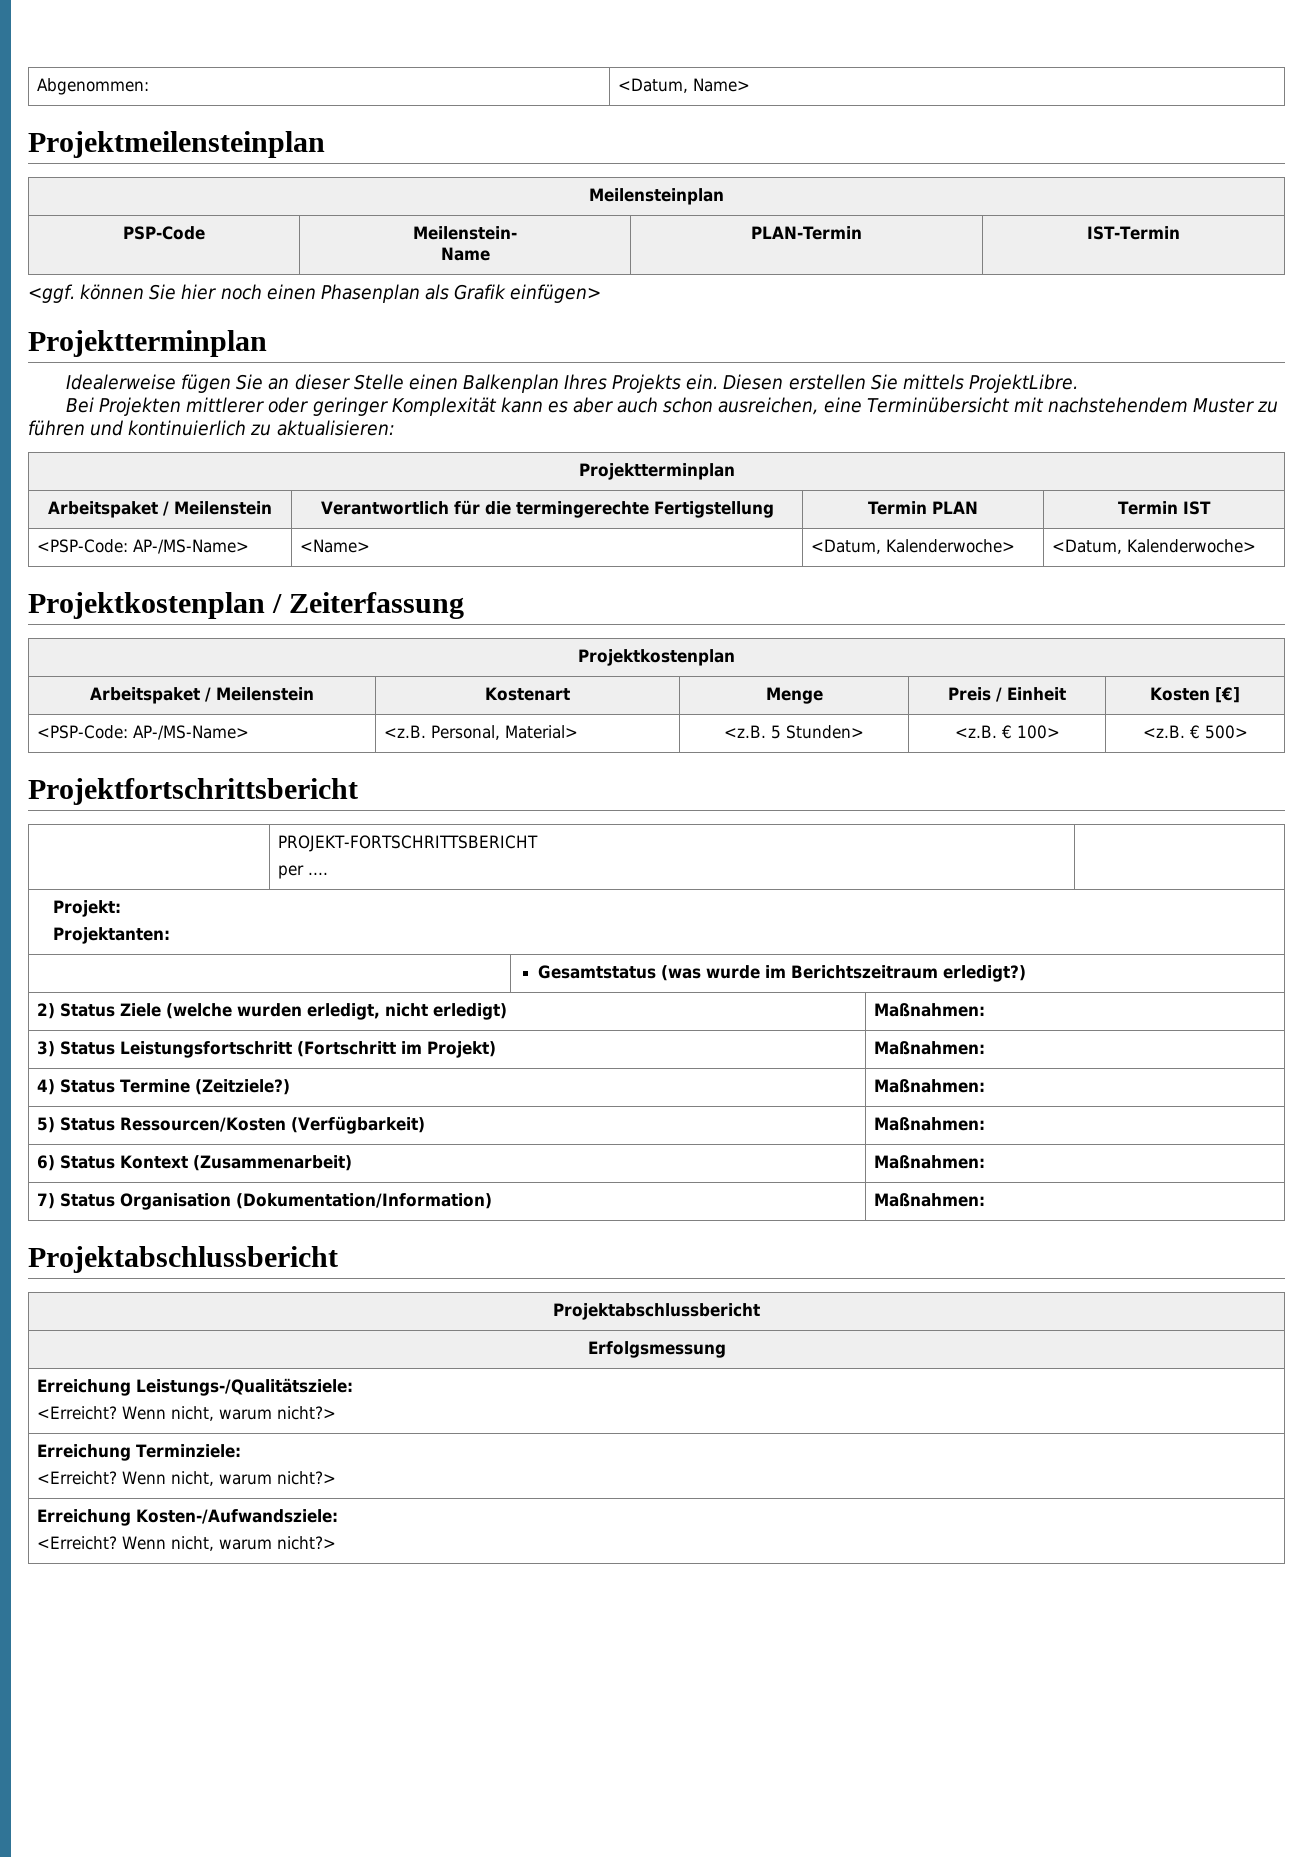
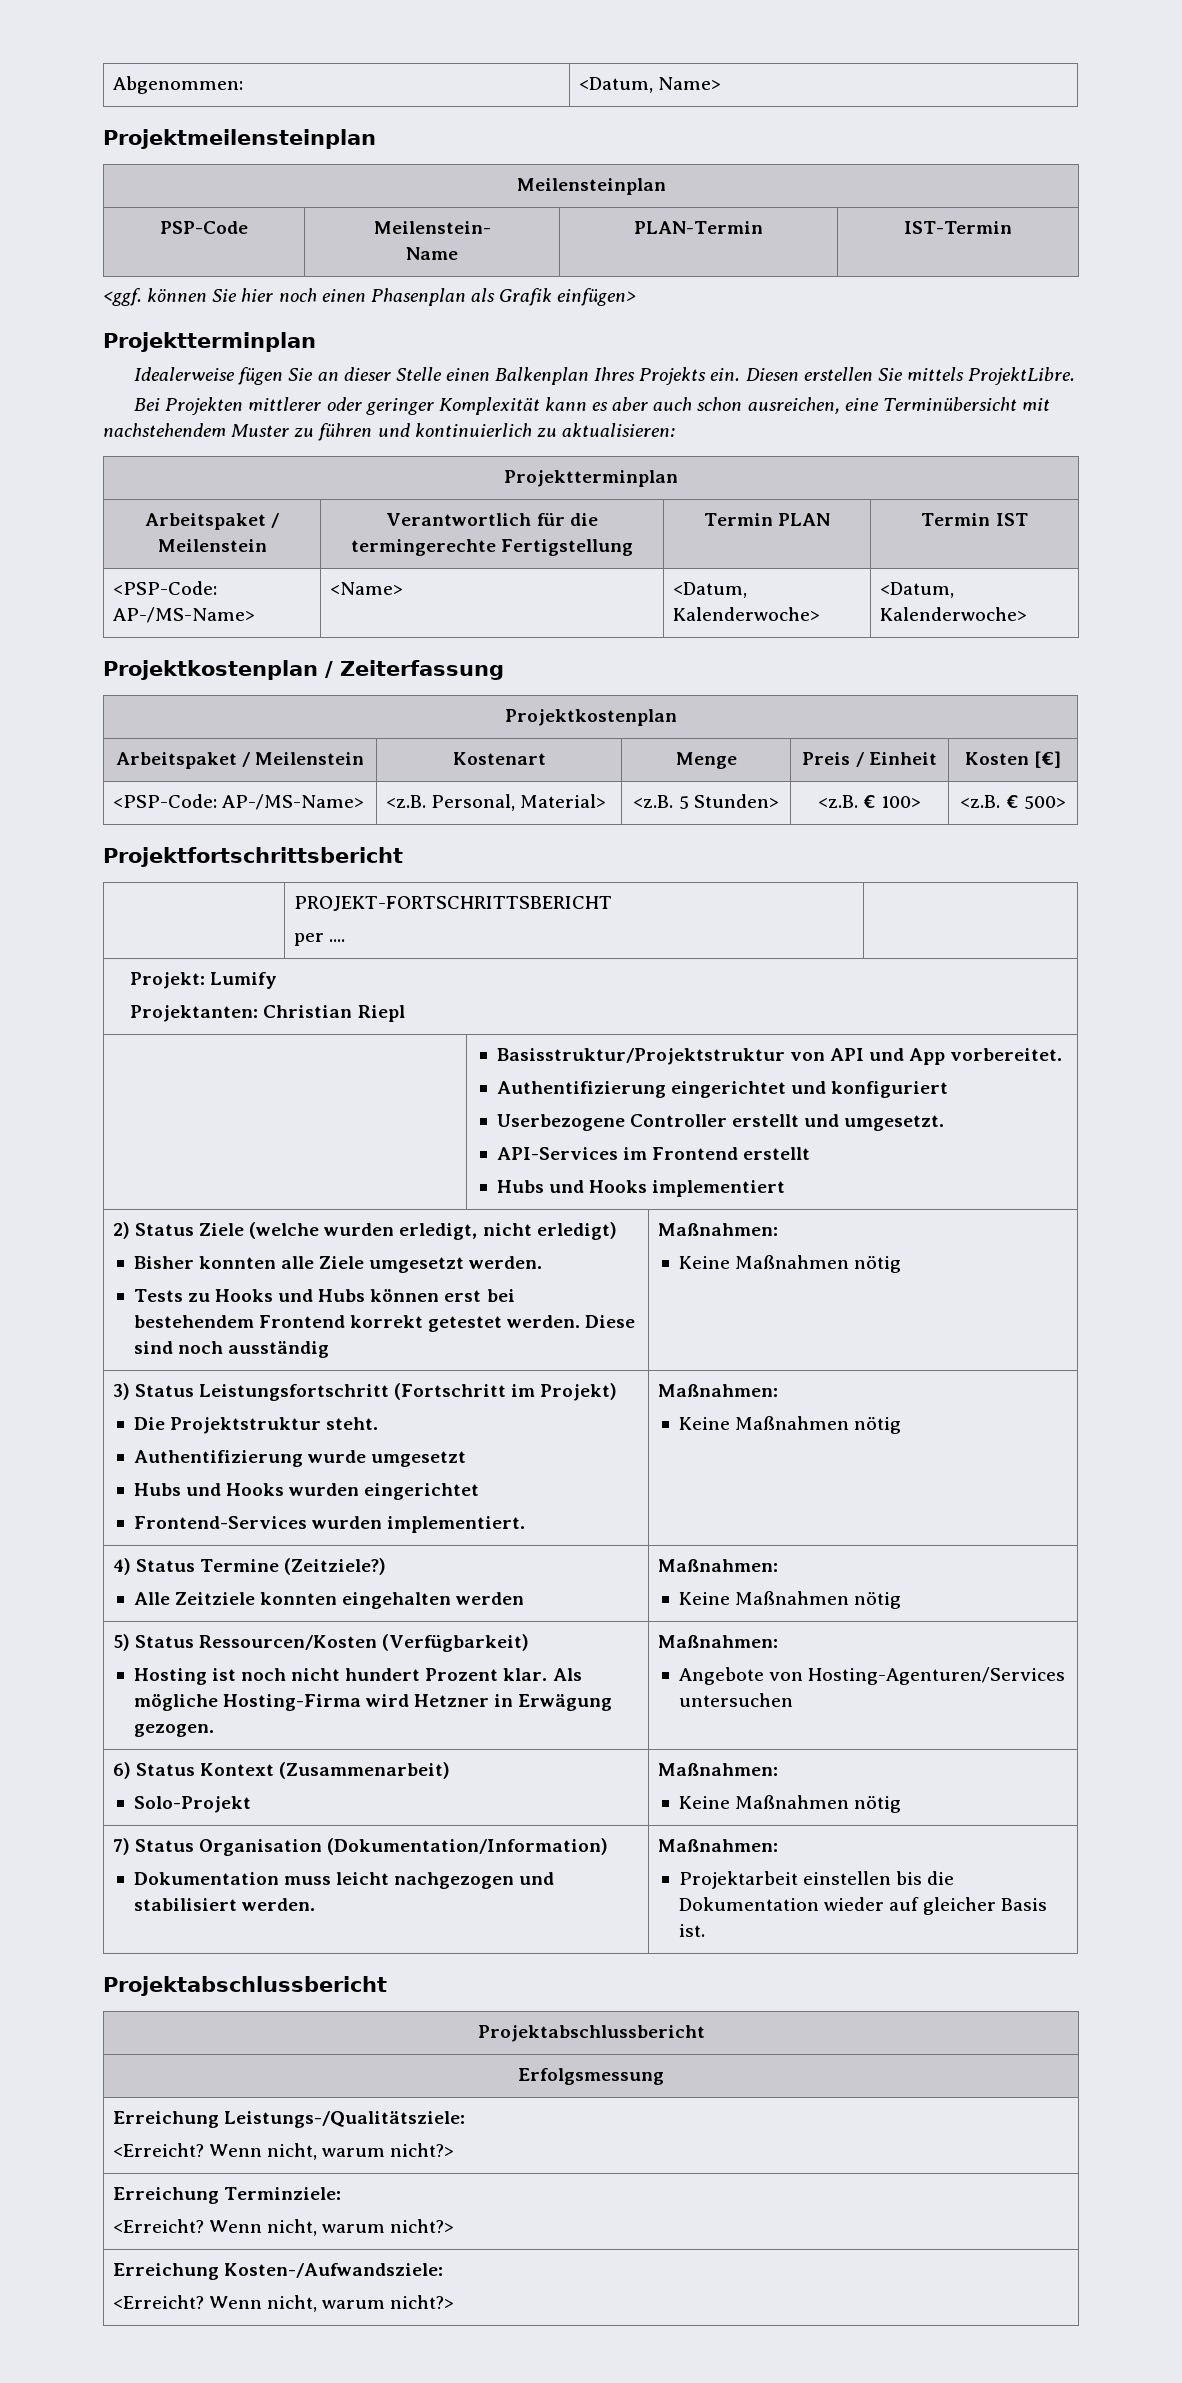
(122, 908) none -> [210,972,278,989] Lumify
[537,965,1026,982] // | Gesamtstatus (was wurde im Berichtszeitraum erledigt?) -> [263,1005,405,1022] [496,1048,1063,1065] [496,1081,949,1098] [496,1114,945,1131] [496,1147,811,1160] [496,1180,786,1197] Christian Riepl // | Basisstruktur/Projektstruktur von API und App vorbereitet. // Authentifizierung eingerichtet und konfiguriert // Userbezogene Controller erstellt und umgesetzt. // API-Services im Frontend erstellt // Hubs und Hooks implementiert
[874,1003,986,1017] | Maßnahmen: -> [133,1256,543,1273] [133,1289,515,1302] [133,1315,636,1332] [133,1341,329,1358] [657,1223,778,1236] [678,1255,901,1273] // Bisher konnten alle Ziele umgesetzt werden. // Tests zu Hooks und Hubs können erst bei bestehendem Frontend korrekt getestet werden. Diese sind noch ausständig | Maßnahmen: // Keine Maßnahmen nötig
[874,1041,986,1055] [37,1079,291,1095] [874,1079,986,1093] [37,1116,426,1134] [874,1117,986,1131] | Maßnahmen: // 4) Status Termine (Zeitziele?) | Maßnahmen: // 5) Status Ressourcen/Kosten (Verfügbarkeit) | Maßnahmen: -> [133,1417,378,1434] [133,1450,466,1467] [133,1483,480,1500] [133,1516,525,1533] [657,1384,778,1397] [678,1416,901,1434] [112,1558,387,1575] [133,1592,525,1609] [657,1559,778,1572] [678,1591,901,1609] [112,1634,530,1652] [133,1668,582,1685] [133,1694,613,1711] [133,1724,214,1737] [657,1635,778,1648] [678,1667,1065,1685] [678,1693,793,1707] // Die Projektstruktur steht. // Authentifizierung wurde umgesetzt // Hubs und Hooks wurden eingerichtet // Frontend-Services wurden implementiert. | Maßnahmen: // Keine Maßnahmen nötig // 4) Status Termine (Zeitziele?) // Alle Zeitziele konnten eingehalten werden | Maßnahmen: // Keine Maßnahmen nötig // 5) Status Ressourcen/Kosten (Verfügbarkeit) // Hosting ist noch nicht hundert Prozent klar. Als mögliche Hosting-Firma wird Hetzner in Erwägung gezogen. | Maßnahmen: // Angebote von Hosting-Agenturen/Services untersuchen
[874,1155,986,1169] | Maßnahmen: -> [133,1796,251,1813] [657,1763,778,1776] [678,1795,901,1813] // Solo-Projekt | Maßnahmen: // Keine Maßnahmen nötig
[874,1193,986,1207] | Maßnahmen: -> [133,1872,555,1889] [133,1898,315,1911] [657,1839,778,1852] [678,1871,955,1889] [678,1897,1048,1915] [678,1924,705,1937] // Dokumentation muss leicht nachgezogen und stabilisiert werden. | Maßnahmen: // Projektarbeit einstellen bis die Dokumentation wieder auf gleicher Basis ist.

